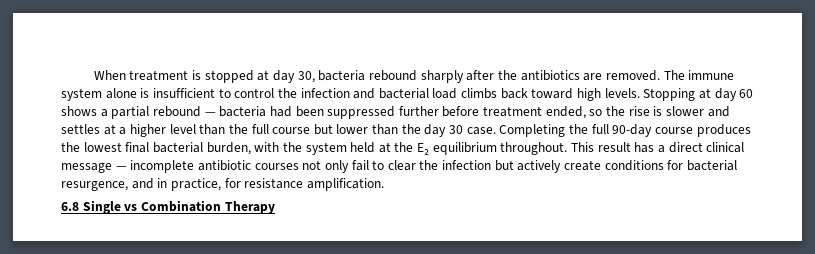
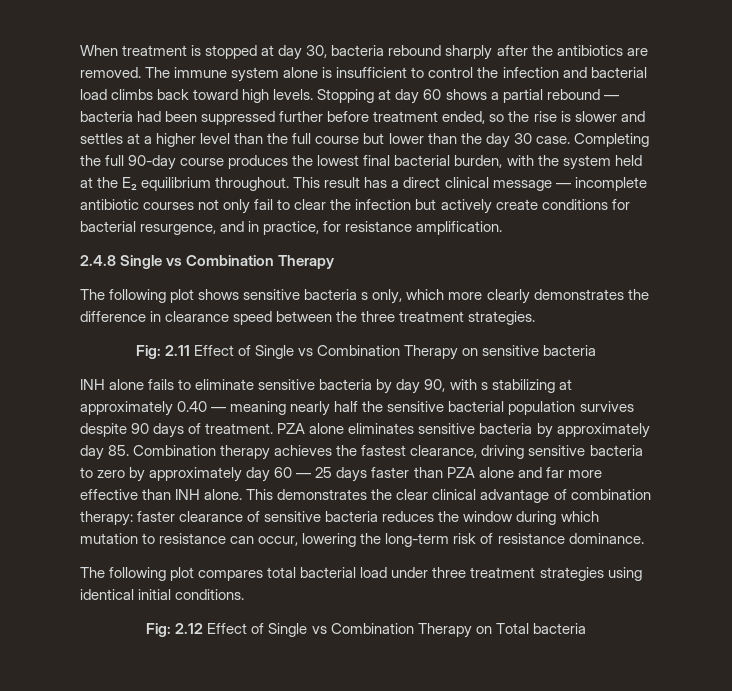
[61,200,275,214] 6.8 Single vs Combination Therapy -> [80,255,335,269] [80,289,649,304] [80,311,536,325] [135,345,597,360] [80,379,572,394] [80,401,634,416] [80,423,650,438] [80,445,643,460] [80,467,602,482] [80,489,651,503] [80,511,599,526] [80,533,644,547] [80,567,642,581] [80,589,245,600] [146,623,586,638] 2.4.8 Single vs Combination Therapy // The following plot shows sensitive bacteria s only, which more clearly demonstrates the difference in clearance speed between the three treatment strategies. // Fig: 2.11 Effect of Single vs Combination Therapy on sensitive bacteria // INH alone fails to eliminate sensitive bacteria by day 90, with s stabilizing at approximately 0.40 — meaning nearly half the sensitive bacterial population survives despite 90 days of treatment. PZA alone eliminates sensitive bacteria by approximately day 85. Combination therapy achieves the fastest clearance, driving sensitive bacteria to zero by approximately day 60 — 25 days faster than PZA alone and far more effective than INH alone. This demonstrates the clear clinical advantage of combination therapy: faster clearance of sensitive bacteria reduces the window during which mutation to resistance can occur, lowering the long-term risk of resistance dominance. // The following plot compares total bacterial load under three treatment strategies using identical initial conditions. // Fig: 2.12 Effect of Single vs Combination Therapy on Total bacteria

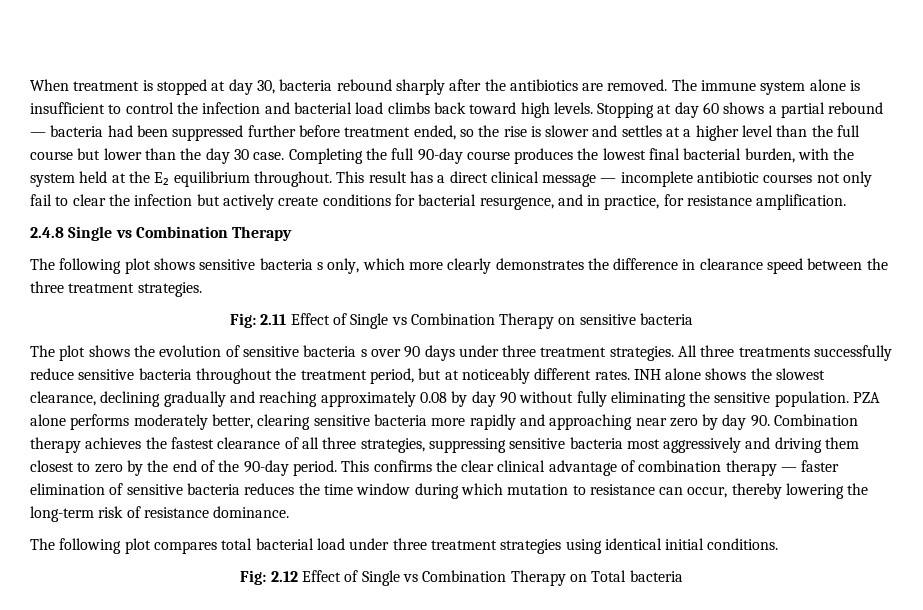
[80,379,572,394] [80,401,634,416] [80,423,650,438] [80,445,130,460] INH alone fails to eliminate sensitive bacteria by day 90, with s stabilizing at approximately 0.40 — meaning nearly half the sensitive bacterial population survives despite 90 days of treatment. PZA alone eliminates sensitive bacteria by approximately day 85. -> [30,345,893,361] [30,368,826,384] [30,391,881,407] [30,414,770,430] The plot shows the evolution of sensitive bacteria s over 90 days under three treatment strategies. All three treatments successfully reduce sensitive bacteria throughout the treatment period, but at noticeably different rates. INH alone shows the slowest clearance, declining gradually and reaching approximately 0.08 by day 90 without fully eliminating the sensitive population. PZA alone performs moderately better, clearing sensitive bacteria more rapidly and approaching near zero by day 90.
[410,445,643,459] [80,467,602,482] [80,489,368,500] clearance, driving sensitive bacteria to zero by approximately day 60 — 25 days faster than PZA alone and far more effective than INH alone. This demonstrates -> [217,437,860,453] [30,460,432,476] clearance of all three strategies, suppressing sensitive bacteria most aggressively and driving them closest to zero by the end of the 90-day period. This confirms
[80,511,244,526] therapy: faster clearance -> [725,460,840,476] [30,483,105,495] therapy — faster elimination
(460, 516) none -> [323,484,353,495] time
(299, 541) none -> [731,483,782,499] thereby

